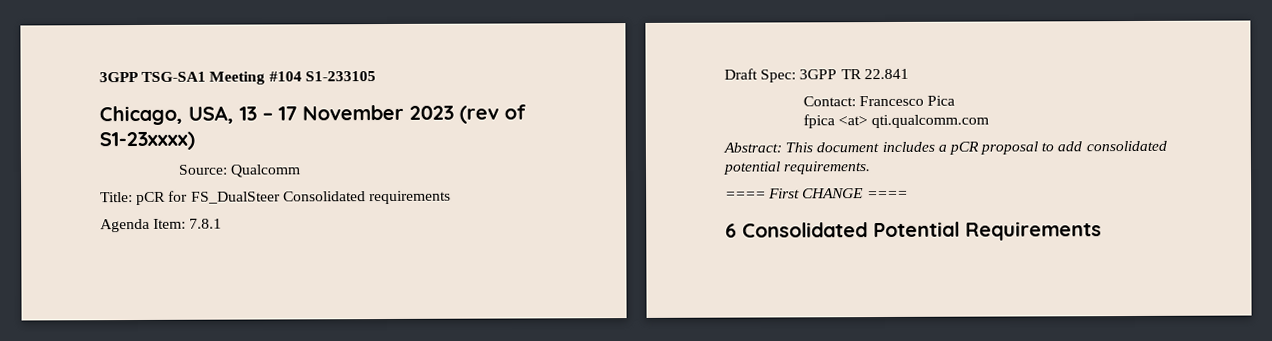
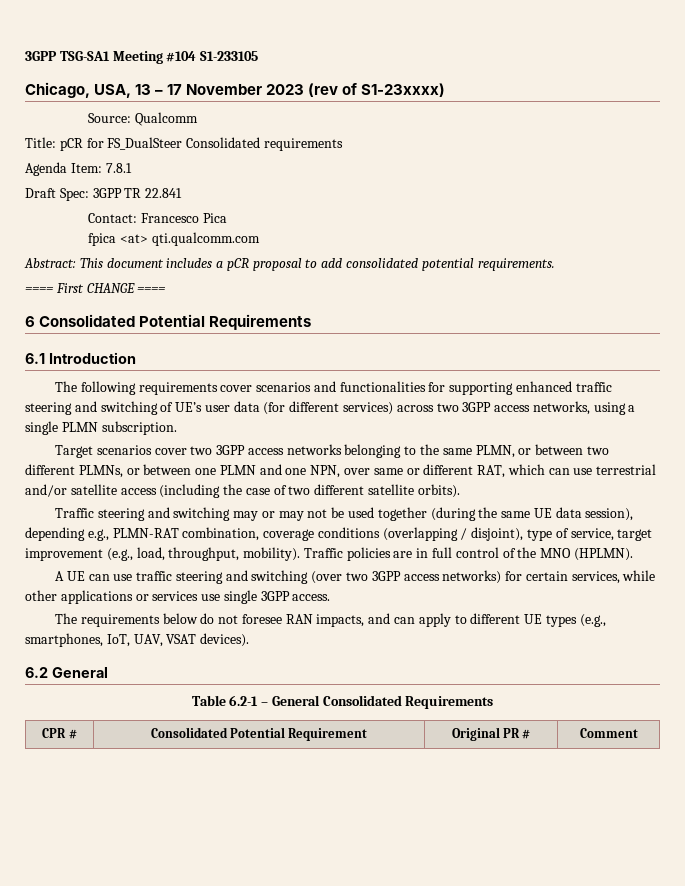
(1102, 231) none -> [25,352,136,364] [54,381,612,395] [25,401,636,415] [25,421,177,435] [54,444,609,458] [25,464,657,478] [25,484,460,498] [54,507,634,521] [25,527,653,541] [25,547,633,561] [54,570,656,584] [25,590,331,604] [54,613,606,627] [25,633,250,647] [25,667,108,678] [191,695,494,709] [42,728,77,739] [150,727,368,741] [451,727,531,741] [579,728,638,738] // 6.1 Introduction // The following requirements cover scenarios and functionalities for supporting enhanced traffic steering and switching of UE’s user data (for different services) across two 3GPP access networks, using a single PLMN subscription. // Target scenarios cover two 3GPP access networks belonging to the same PLMN, or between two different PLMNs, or between one PLMN and one NPN, over same or different RAT, which can use terrestrial and/or satellite access (including the case of two different satellite orbits). // Traffic steering and switching may or may not be used together (during the same UE data session), depending e.g., PLMN-RAT combination, coverage conditions (overlapping / disjoint), type of service, target improvement (e.g., load, throughput, mobility). Traffic policies are in full control of the MNO (HPLMN). // A UE can use traffic steering and switching (over two 3GPP access networks) for certain services, while other applications or services use single 3GPP access. // The requirements below do not foresee RAN impacts, and can apply to different UE types (e.g., smartphones, IoT, UAV, VSAT devices). // 6.2 General // Table 6.2-1 – General Consolidated Requirements // CPR # | Consolidated Potential Requirement | Original PR # | Comment

